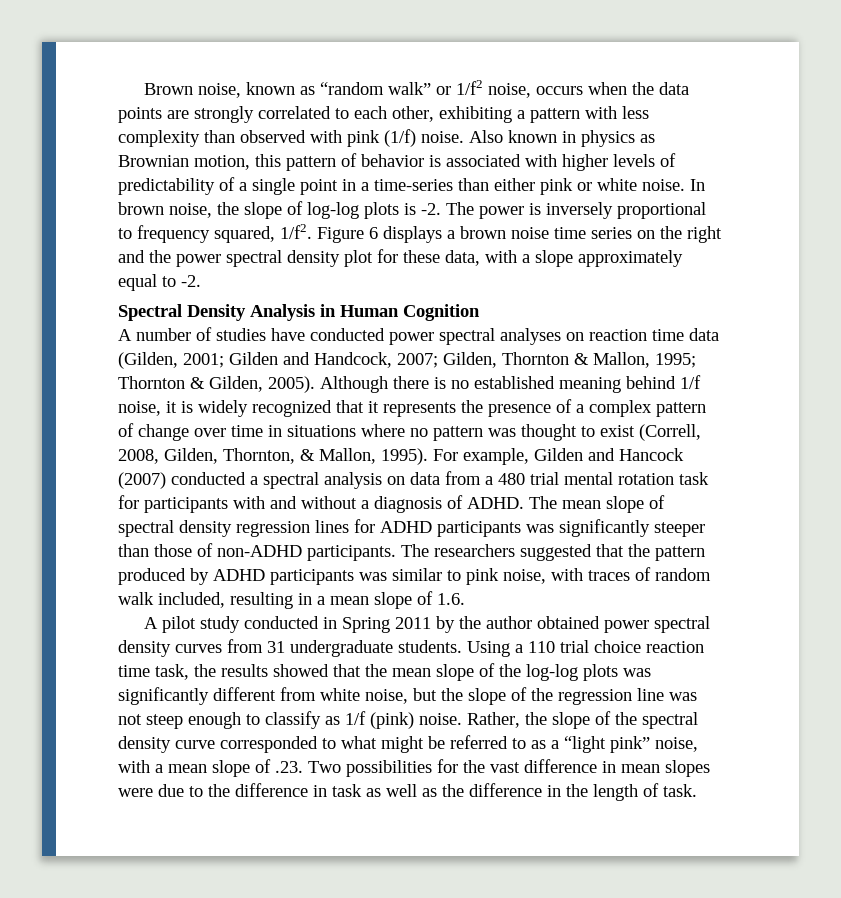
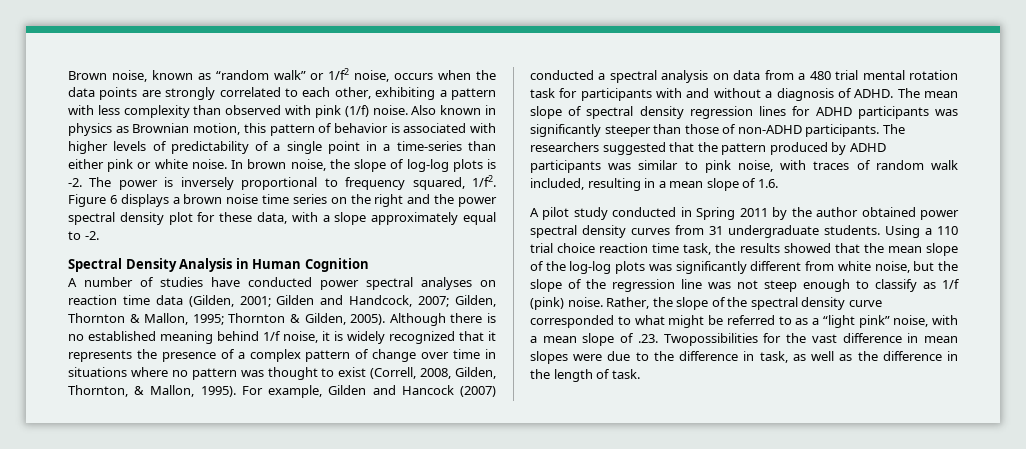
[308,760,432,777] Two possibilities -> [663,333,758,346] Twopossibilities
[332,784,362,797] task -> [759,351,788,363] task,

